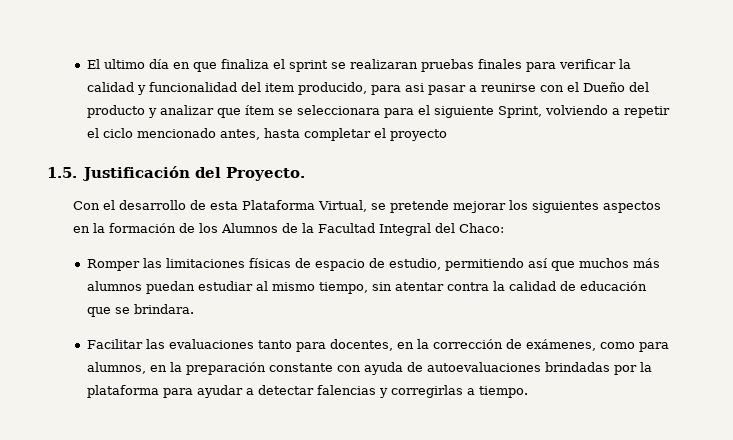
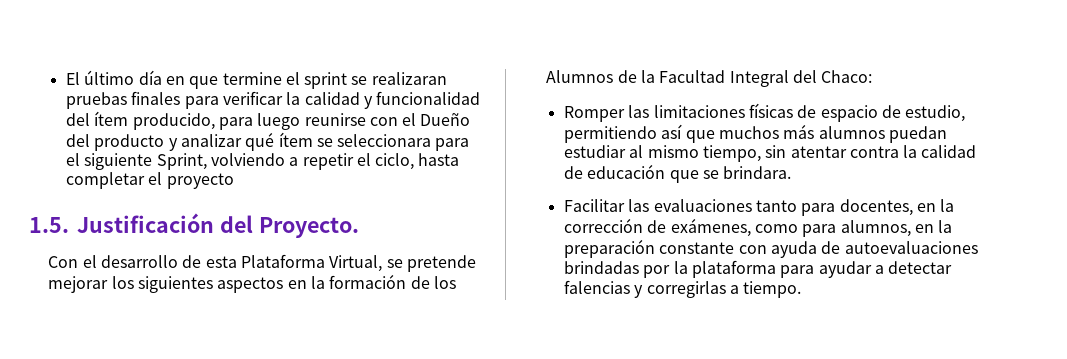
[104,59,146,69] ultimo -> [84,70,135,85] último
[221,59,270,69] finaliza -> [222,72,282,85] termine
[265,83,295,92] item -> [94,111,129,126] ítem
[405,83,478,95] asi pasar a -> [257,113,301,130] luego
[217,108,242,118] que -> [245,132,275,151] qué
[103,128,261,140] ciclo mencionado antes, -> [375,153,415,170] ciclo,

